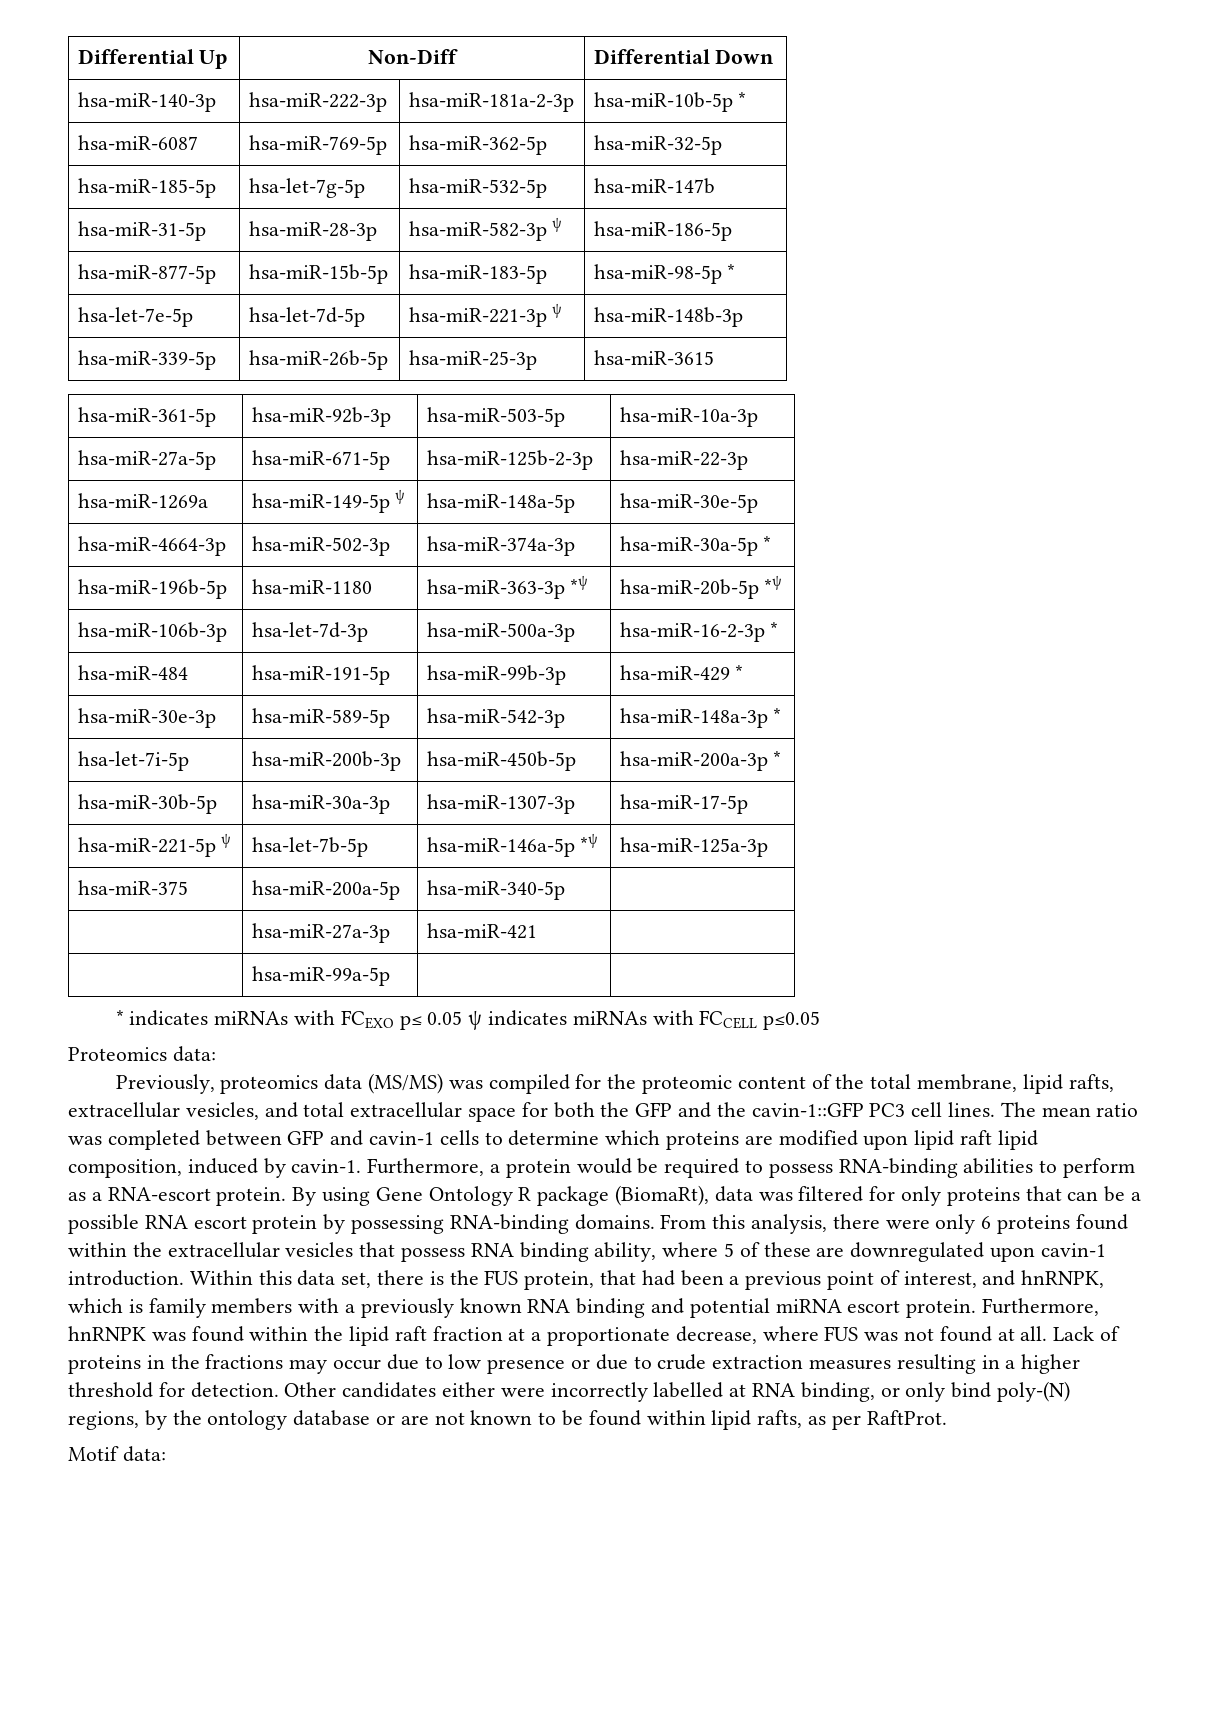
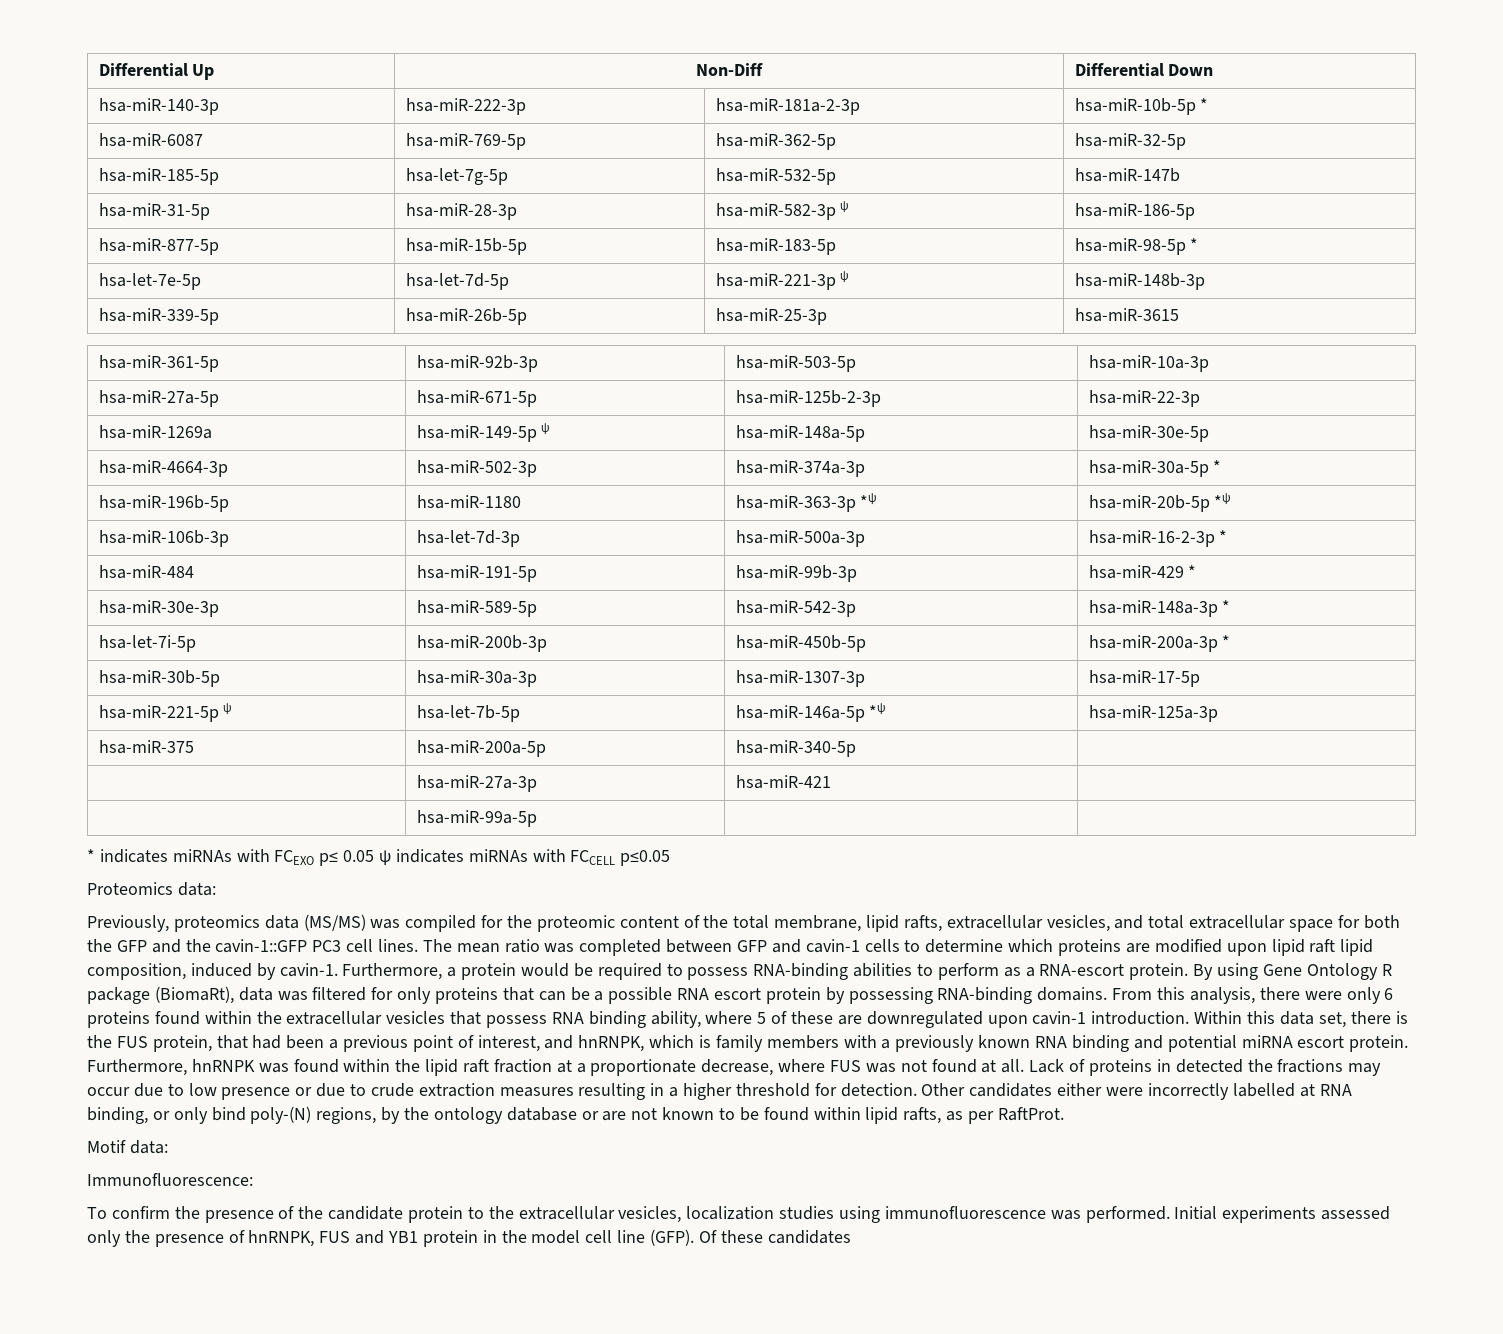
(165, 1362) none -> [1175,1059,1243,1073] detected
(166, 1454) none -> [87,1173,253,1186] [87,1206,1391,1223] [87,1229,851,1247] // Immunofluorescence: // To confirm the presence of the candidate protein to the extracellular vesicles, localization studies using immunofluorescence was performed. Initial experiments assessed only the presence of hnRNPK, FUS and YB1 protein in the model cell line (GFP). Of these candidates

